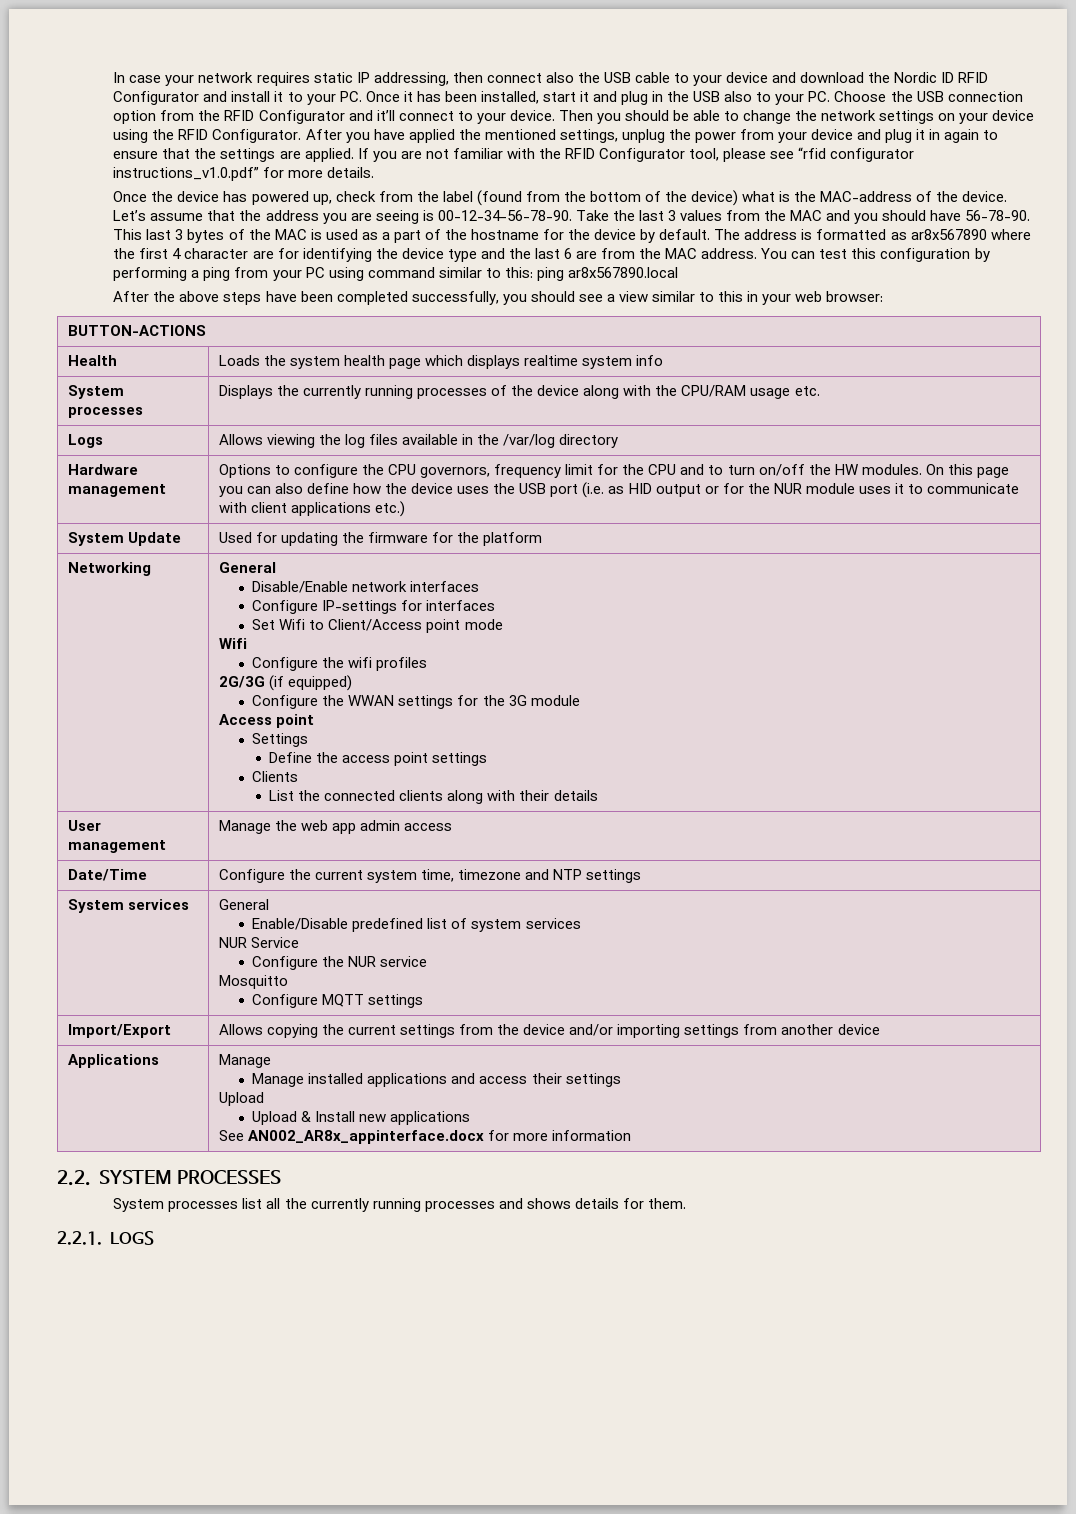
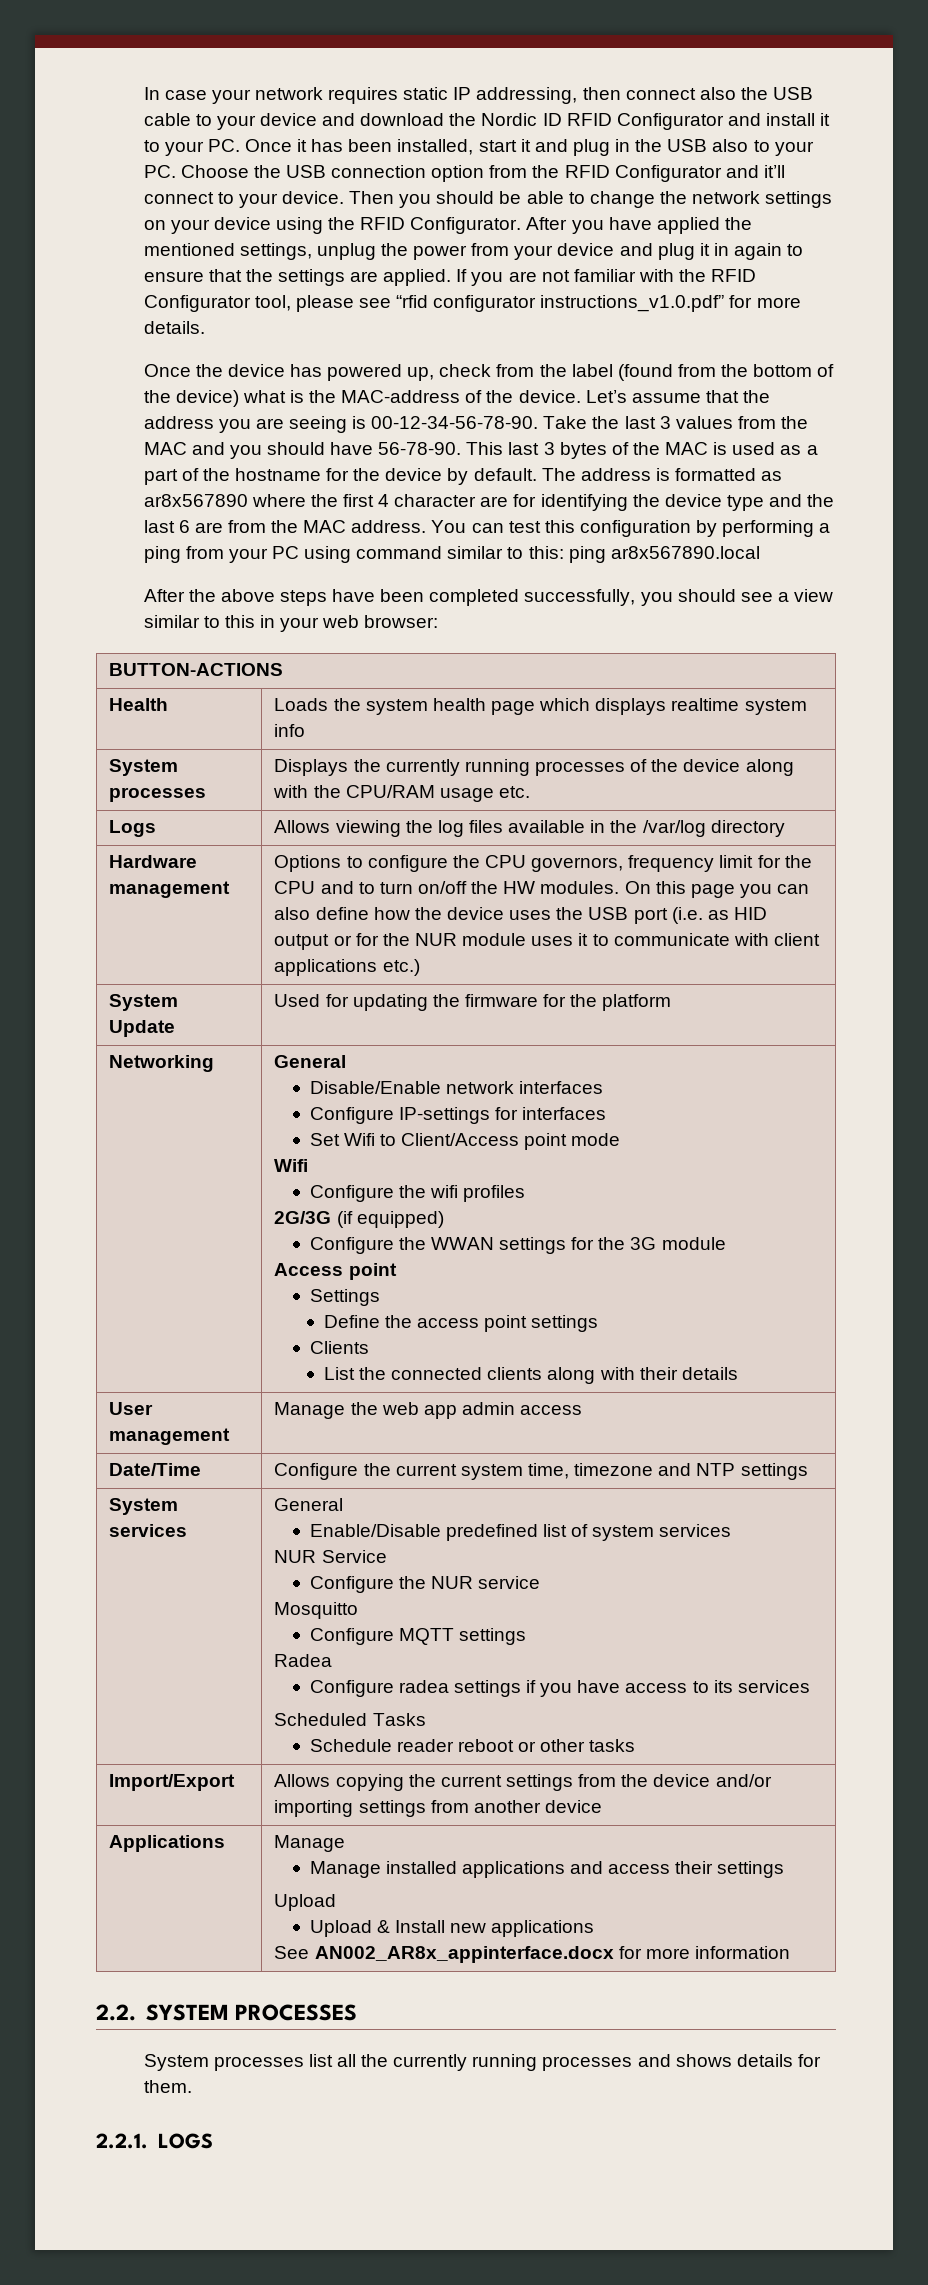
(424, 1001) none -> [274,1654,333,1667] [309,1680,810,1697] [274,1713,426,1726] [309,1739,636,1752] // Radea // Configure radea settings if you have access to its services // Scheduled Tasks // Schedule reader reboot or other tasks

